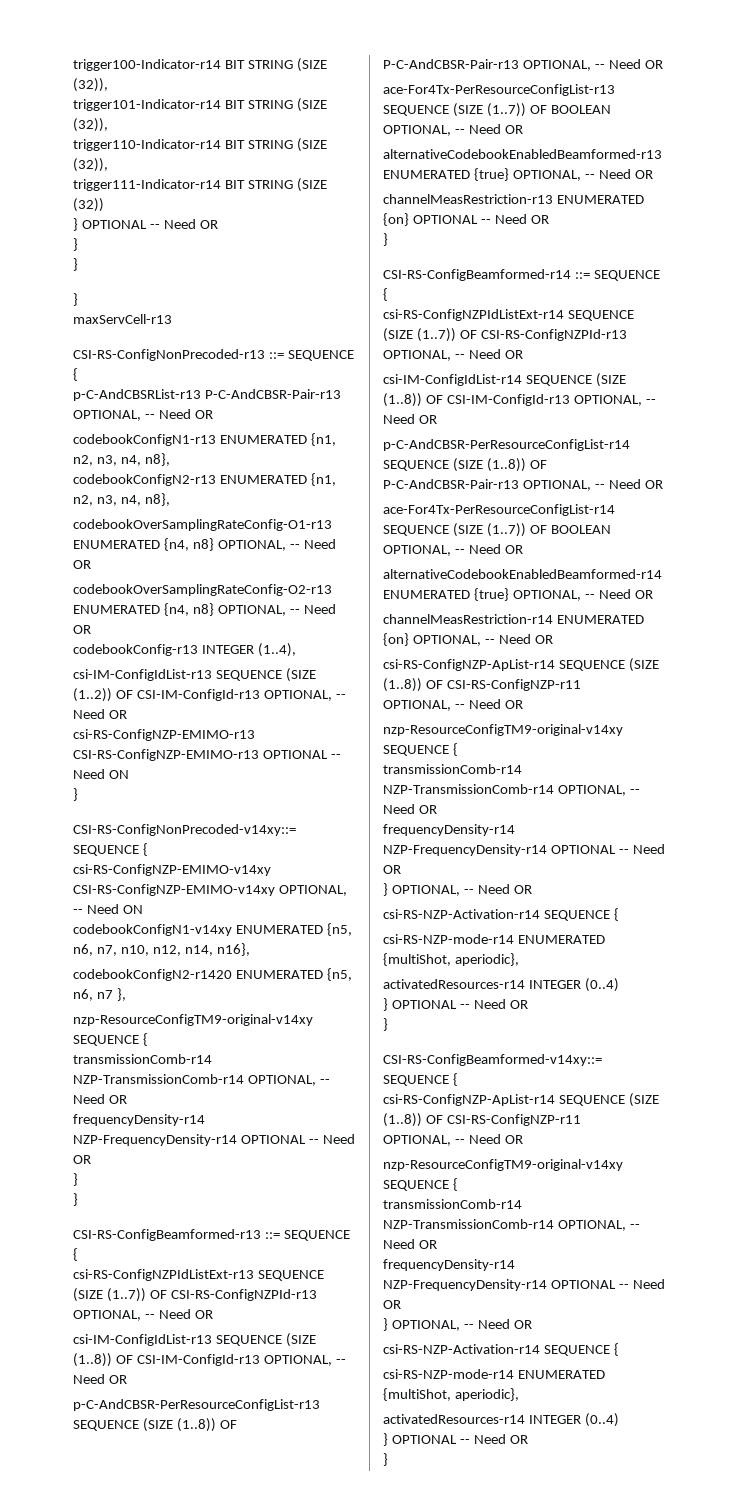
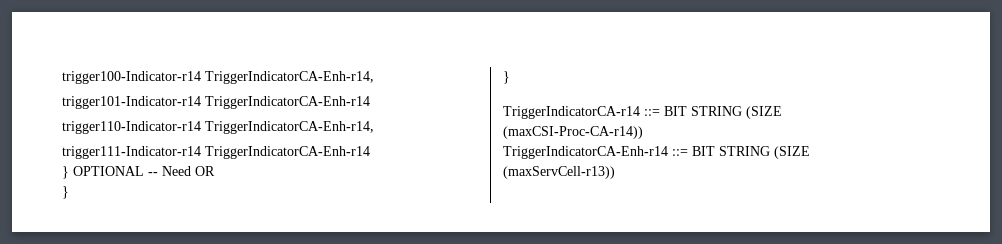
[224,58,327,72] [73,78,108,92] [73,98,327,112] [73,118,108,132] [73,138,327,152] [73,158,108,172] [73,178,327,192] [73,198,104,212] BIT STRING (SIZE (32)), // trigger101-Indicator-r14 BIT STRING (SIZE (32)), // trigger110-Indicator-r14 BIT STRING (SIZE (32)), // trigger111-Indicator-r14 BIT STRING (SIZE (32)) -> [205,71,374,84] [62,96,370,109] [62,121,374,134] [62,146,370,159] TriggerIndicatorCA-Enh-r14, // trigger101-Indicator-r14 TriggerIndicatorCA-Enh-r14 // trigger110-Indicator-r14 TriggerIndicatorCA-Enh-r14, // trigger111-Indicator-r14 TriggerIndicatorCA-Enh-r14
[73,293,78,306] [73,314,172,324] [73,349,354,361] [73,368,78,381] [73,389,341,401] [73,409,213,421] [73,433,336,446] [73,453,170,466] [73,473,336,486] [73,493,170,506] [73,519,332,531] [73,538,336,551] [73,560,91,569] [73,584,332,596] [73,603,336,616] [73,625,91,634] [73,643,296,657] [73,668,316,682] [73,688,346,702] [73,709,127,719] [73,729,255,741] [73,749,341,761] [73,769,129,779] [73,788,78,801] [73,824,296,836] [73,843,148,856] [73,864,271,876] [73,884,347,896] [73,904,143,914] [73,923,352,936] [73,943,250,956] [73,968,352,981] [73,988,126,1001] [73,1014,313,1026] [73,1033,148,1046] [73,1054,212,1064] [73,1074,330,1086] [73,1094,127,1104] [73,1114,205,1126] [73,1134,355,1146] [73,1155,91,1164] [73,1173,78,1186] [73,1193,78,1206] [73,1229,350,1241] [73,1248,78,1261] [73,1269,324,1281] [73,1288,317,1302] [73,1309,213,1321] [73,1333,316,1347] [73,1353,346,1367] [73,1374,127,1384] [73,1399,320,1411] [73,1418,237,1432] [383,59,663,71] [383,84,615,96] [383,103,611,117] [383,124,523,136] [383,149,662,159] [383,168,653,181] [383,194,644,204] [383,213,549,226] [383,233,388,246] [383,269,660,281] [383,288,388,301] [383,309,634,321] [383,328,627,342] [383,349,523,361] [383,373,626,387] [383,393,656,407] [383,414,437,424] [383,439,630,451] [383,458,547,472] [383,479,663,491] [383,504,615,516] [383,523,611,537] [383,544,523,556] [383,569,662,579] [383,588,653,601] [383,614,644,624] [383,633,553,646] [383,658,659,672] [383,678,581,692] [383,699,523,711] [383,724,623,736] [383,743,458,756] [383,764,522,774] [383,784,640,796] [383,804,437,814] [383,824,515,836] [383,844,665,856] [383,865,401,874] [383,883,532,896] [383,908,619,921] [383,934,605,944] [383,953,519,966] [383,978,619,992] [383,998,528,1011] [383,1018,388,1031] [383,1054,602,1066] [383,1073,458,1086] [383,1093,659,1107] [383,1113,581,1127] [383,1134,523,1146] [383,1159,623,1171] [383,1178,458,1191] [383,1199,522,1209] [383,1219,640,1231] [383,1239,437,1249] [383,1259,515,1271] [383,1279,665,1291] [383,1300,401,1309] [383,1318,532,1331] [383,1343,619,1356] [383,1369,605,1379] [383,1388,519,1401] [383,1413,619,1427] [383,1433,528,1446] [383,1453,388,1466] } // maxServCell-r13 // CSI-RS-ConfigNonPrecoded-r13 ::= SEQUENCE { // p-C-AndCBSRList-r13 P-C-AndCBSR-Pair-r13 OPTIONAL, -- Need OR // codebookConfigN1-r13 ENUMERATED {n1, n2, n3, n4, n8}, // codebookConfigN2-r13 ENUMERATED {n1, n2, n3, n4, n8}, // codebookOverSamplingRateConfig-O1-r13 ENUMERATED {n4, n8} OPTIONAL, -- Need OR // codebookOverSamplingRateConfig-O2-r13 ENUMERATED {n4, n8} OPTIONAL, -- Need OR // codebookConfig-r13 INTEGER (1..4), // csi-IM-ConfigIdList-r13 SEQUENCE (SIZE (1..2)) OF CSI-IM-ConfigId-r13 OPTIONAL, -- Need OR // csi-RS-ConfigNZP-EMIMO-r13 CSI-RS-ConfigNZP-EMIMO-r13 OPTIONAL -- Need ON // } // CSI-RS-ConfigNonPrecoded-v14xy::= SEQUENCE { // csi-RS-ConfigNZP-EMIMO-v14xy CSI-RS-ConfigNZP-EMIMO-v14xy OPTIONAL, -- Need ON // codebookConfigN1-v14xy ENUMERATED {n5, n6, n7, n10, n12, n14, n16}, // codebookConfigN2-r1420 ENUMERATED {n5, n6, n7 }, // nzp-ResourceConfigTM9-original-v14xy SEQUENCE { // transmissionComb-r14 NZP-TransmissionComb-r14 OPTIONAL, -- Need OR // frequencyDensity-r14 NZP-FrequencyDensity-r14 OPTIONAL -- Need OR // } // } // CSI-RS-ConfigBeamformed-r13 ::= SEQUENCE { // csi-RS-ConfigNZPIdListExt-r13 SEQUENCE (SIZE (1..7)) OF CSI-RS-ConfigNZPId-r13 OPTIONAL, -- Need OR // csi-IM-ConfigIdList-r13 SEQUENCE (SIZE (1..8)) OF CSI-IM-ConfigId-r13 OPTIONAL, -- Need OR // p-C-AndCBSR-PerResourceConfigList-r13 SEQUENCE (SIZE (1..8)) OF P-C-AndCBSR-Pair-r13 OPTIONAL, -- Need OR // ace-For4Tx-PerResourceConfigList-r13 SEQUENCE (SIZE (1..7)) OF BOOLEAN OPTIONAL, -- Need OR // alternativeCodebookEnabledBeamformed-r13 ENUMERATED {true} OPTIONAL, -- Need OR // channelMeasRestriction-r13 ENUMERATED {on} OPTIONAL -- Need OR // } // CSI-RS-ConfigBeamformed-r14 ::= SEQUENCE { // csi-RS-ConfigNZPIdListExt-r14 SEQUENCE (SIZE (1..7)) OF CSI-RS-ConfigNZPId-r13 OPTIONAL, -- Need OR // csi-IM-ConfigIdList-r14 SEQUENCE (SIZE (1..8)) OF CSI-IM-ConfigId-r13 OPTIONAL, -- Need OR // p-C-AndCBSR-PerResourceConfigList-r14 SEQUENCE (SIZE (1..8)) OF P-C-AndCBSR-Pair-r13 OPTIONAL, -- Need OR // ace-For4Tx-PerResourceConfigList-r14 SEQUENCE (SIZE (1..7)) OF BOOLEAN OPTIONAL, -- Need OR // alternativeCodebookEnabledBeamformed-r14 ENUMERATED {true} OPTIONAL, -- Need OR // channelMeasRestriction-r14 ENUMERATED {on} OPTIONAL, -- Need OR // csi-RS-ConfigNZP-ApList-r14 SEQUENCE (SIZE (1..8)) OF CSI-RS-ConfigNZP-r11 // OPTIONAL, -- Need OR // nzp-ResourceConfigTM9-original-v14xy SEQUENCE { // transmissionComb-r14 NZP-TransmissionComb-r14 OPTIONAL, -- Need OR // frequencyDensity-r14 NZP-FrequencyDensity-r14 OPTIONAL -- Need OR // } OPTIONAL, -- Need OR // csi-RS-NZP-Activation-r14 SEQUENCE { // csi-RS-NZP-mode-r14 ENUMERATED {multiShot, aperiodic}, // activatedResources-r14 INTEGER (0..4) // } OPTIONAL -- Need OR // } // CSI-RS-ConfigBeamformed-v14xy::= SEQUENCE { // csi-RS-ConfigNZP-ApList-r14 SEQUENCE (SIZE (1..8)) OF CSI-RS-ConfigNZP-r11 // OPTIONAL, -- Need OR // nzp-ResourceConfigTM9-original-v14xy SEQUENCE { // transmissionComb-r14 NZP-TransmissionComb-r14 OPTIONAL, -- Need OR // frequencyDensity-r14 NZP-FrequencyDensity-r14 OPTIONAL -- Need OR // } OPTIONAL, -- Need OR // csi-RS-NZP-Activation-r14 SEQUENCE { // csi-RS-NZP-mode-r14 ENUMERATED {multiShot, aperiodic}, // activatedResources-r14 INTEGER (0..4) // } OPTIONAL -- Need OR // } -> [503,106,782,119] [503,126,643,139] [503,146,810,159] [503,166,615,179] TriggerIndicatorCA-r14 ::= BIT STRING (SIZE (maxCSI-Proc-CA-r14)) // TriggerIndicatorCA-Enh-r14 ::= BIT STRING (SIZE (maxServCell-r13))

